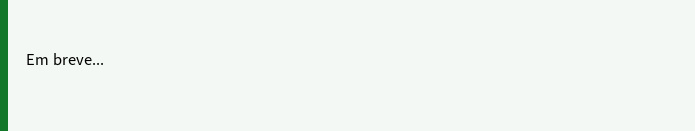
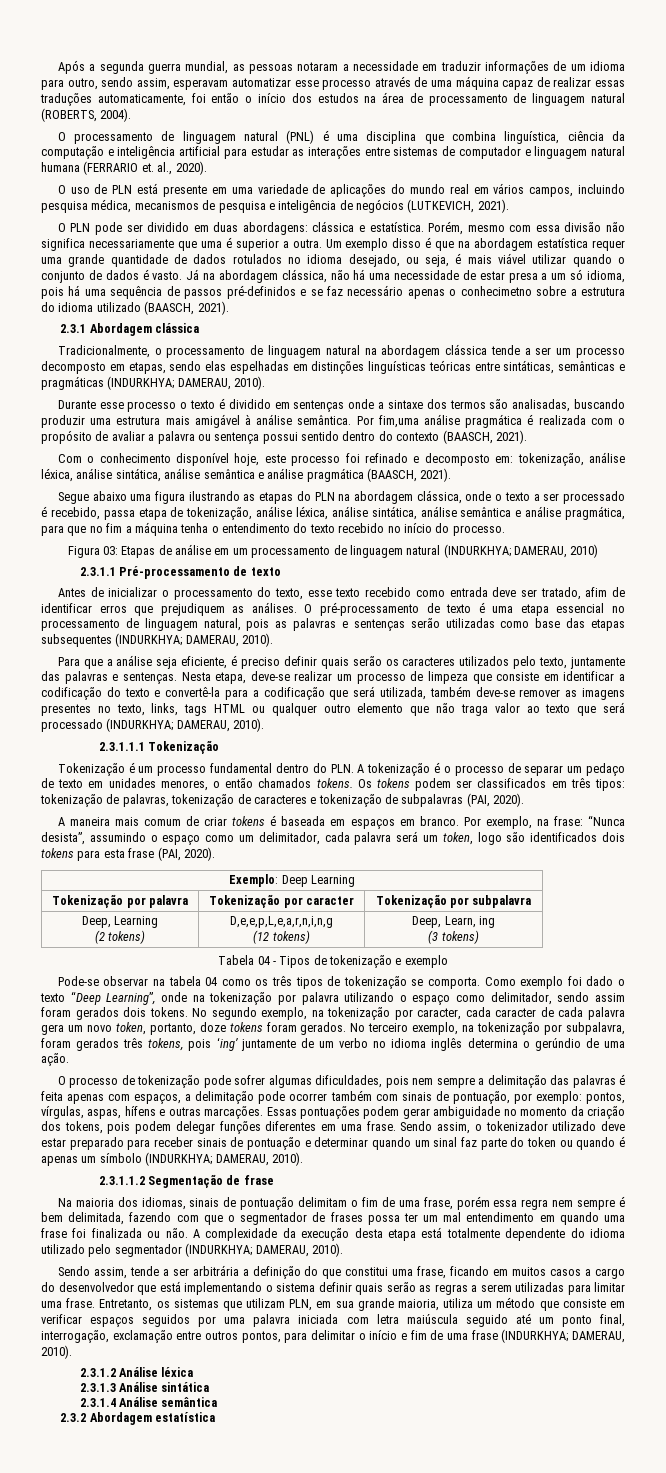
[26,53,105,66] Em breve... -> [57,60,625,74] [41,76,626,90] [40,92,625,106] [41,108,132,122] [57,130,625,144] [41,146,626,159] [41,161,207,175] [57,183,625,197] [41,199,509,213] [57,221,625,235] [41,237,625,251] [41,253,625,267] [41,269,626,283] [41,285,625,299] [41,301,229,315] [60,323,199,336] [57,344,625,358] [41,360,625,374] [41,376,266,390] [57,398,625,412] [41,414,625,428] [41,430,527,444] [57,452,625,466] [41,468,452,482] [57,490,625,504] [41,506,625,520] [41,522,505,536] [67,544,599,558] [79,566,281,579] [57,587,625,600] [41,602,625,616] [41,618,625,631] [41,633,274,647] [57,655,625,669] [41,671,625,684] [41,686,625,700] [41,702,625,716] [41,718,265,732] [98,740,220,754] [57,762,625,776] [41,778,625,791] [40,793,525,807] [57,815,625,829] [41,831,625,845] [41,847,215,861] [229,874,355,887] [52,894,188,908] [209,894,354,908] [375,894,532,908] [81,916,159,928] [94,930,146,944] [230,916,333,928] [253,930,310,944] [412,916,495,928] [428,930,479,944] [218,955,448,968] [57,976,625,989] [40,991,626,1005] [41,1007,626,1020] [41,1022,625,1035] [41,1037,626,1051] [41,1053,69,1066] [57,1074,625,1088] [41,1090,625,1104] [41,1106,626,1119] [41,1121,626,1134] [41,1136,626,1150] [41,1152,303,1166] [98,1174,274,1188] [57,1196,625,1210] [41,1212,625,1225] [41,1227,625,1241] [41,1243,343,1257] [57,1265,625,1279] [41,1281,625,1295] [41,1297,625,1311] [41,1313,625,1327] [41,1329,626,1343] [41,1345,72,1359] [79,1367,194,1377] [79,1382,210,1392] [79,1397,218,1407] [60,1412,215,1425] Após a segunda guerra mundial, as pessoas notaram a necessidade em traduzir informações de um idioma para outro, sendo assim, esperavam automatizar esse processo através de uma máquina capaz de realizar essas traduções automaticamente, foi então o início dos estudos na área de processamento de linguagem natural (ROBERTS, 2004). // O processamento de linguagem natural (PNL) é uma disciplina que combina linguística, ciência da computação e inteligência artificial para estudar as interações entre sistemas de computador e linguagem natural humana (FERRARIO et. al., 2020). // O uso de PLN está presente em uma variedade de aplicações do mundo real em vários campos, incluindo pesquisa médica, mecanismos de pesquisa e inteligência de negócios (LUTKEVICH, 2021). // O PLN pode ser dividido em duas abordagens: clássica e estatística. Porém, mesmo com essa divisão não significa necessariamente que uma é superior a outra. Um exemplo disso é que na abordagem estatística requer uma grande quantidade de dados rotulados no idioma desejado, ou seja, é mais viável utilizar quando o conjunto de dados é vasto. Já na abordagem clássica, não há uma necessidade de estar presa a um só idioma, pois há uma sequência de passos pré-definidos e se faz necessário apenas o conhecimetno sobre a estrutura do idioma utilizado (BAASCH, 2021). // 2.3.1 Abordagem clássica // Tradicionalmente, o processamento de linguagem natural na abordagem clássica tende a ser um processo decomposto em etapas, sendo elas espelhadas em distinções linguísticas teóricas entre sintáticas, semânticas e pragmáticas (INDURKHYA; DAMERAU, 2010). // Durante esse processo o texto é dividido em sentenças onde a sintaxe dos termos são analisadas, buscando produzir uma estrutura mais amigável à análise semântica. Por fim,uma análise pragmática é realizada com o propósito de avaliar a palavra ou sentença possui sentido dentro do contexto (BAASCH, 2021). // Com o conhecimento disponível hoje, este processo foi refinado e decomposto em: tokenização, análise léxica, análise sintática, análise semântica e análise pragmática (BAASCH, 2021). // Segue abaixo uma figura ilustrando as etapas do PLN na abordagem clássica, onde o texto a ser processado é recebido, passa etapa de tokenização, análise léxica, análise sintática, análise semântica e análise pragmática, para que no fim a máquina tenha o entendimento do texto recebido no início do processo. // Figura 03: Etapas de análise em um processamento de linguagem natural (INDURKHYA; DAMERAU, 2010) // 2.3.1.1 Pré-processamento de texto // Antes de inicializar o processamento do texto, esse texto recebido como entrada deve ser tratado, afim de identificar erros que prejudiquem as análises. O pré-processamento de texto é uma etapa essencial no processamento de linguagem natural, pois as palavras e sentenças serão utilizadas como base das etapas subsequentes (INDURKHYA; DAMERAU, 2010). // Para que a análise seja eficiente, é preciso definir quais serão os caracteres utilizados pelo texto, juntamente das palavras e sentenças. Nesta etapa, deve-se realizar um processo de limpeza que consiste em identificar a codificação do texto e convertê-la para a codificação que será utilizada, também deve-se remover as imagens presentes no texto, links, tags HTML ou qualquer outro elemento que não traga valor ao texto que será processado (INDURKHYA; DAMERAU, 2010). // 2.3.1.1.1 Tokenização // Tokenização é um processo fundamental dentro do PLN. A tokenização é o processo de separar um pedaço de texto em unidades menores, o então chamados tokens. Os tokens podem ser classificados em três tipos: tokenização de palavras, tokenização de caracteres e tokenização de subpalavras (PAI, 2020). // A maneira mais comum de criar tokens é baseada em espaços em branco. Por exemplo, na frase: “Nunca desista”, assumindo o espaço como um delimitador, cada palavra será um token, logo são identificados dois tokens para esta frase (PAI, 2020). // Exemplo: Deep Learning // Tokenização por palavra | Tokenização por caracter | Tokenização por subpalavra // Deep, Learning // (2 tokens) | D,e,e,p,L,e,a,r,n,i,n,g // (12 tokens) | Deep, Learn, ing // (3 tokens) // Tabela 04 - Tipos de tokenização e exemplo // Pode-se observar na tabela 04 como os três tipos de tokenização se comporta. Como exemplo foi dado o texto “Deep Learning”, onde na tokenização por palavra utilizando o espaço como delimitador, sendo assim foram gerados dois tokens. No segundo exemplo, na tokenização por caracter, cada caracter de cada palavra gera um novo token, portanto, doze tokens foram gerados. No terceiro exemplo, na tokenização por subpalavra, foram gerados três tokens, pois ‘ing’ juntamente de um verbo no idioma inglês determina o gerúndio de uma ação. // O processo de tokenização pode sofrer algumas dificuldades, pois nem sempre a delimitação das palavras é feita apenas com espaços, a delimitação pode ocorrer também com sinais de pontuação, por exemplo: pontos, vírgulas, aspas, hífens e outras marcações. Essas pontuações podem gerar ambiguidade no momento da criação dos tokens, pois podem delegar funções diferentes em uma frase. Sendo assim, o tokenizador utilizado deve estar preparado para receber sinais de pontuação e determinar quando um sinal faz parte do token ou quando é apenas um símbolo (INDURKHYA; DAMERAU, 2010). // 2.3.1.1.2 Segmentação de frase // Na maioria dos idiomas, sinais de pontuação delimitam o fim de uma frase, porém essa regra nem sempre é bem delimitada, fazendo com que o segmentador de frases possa ter um mal entendimento em quando uma frase foi finalizada ou não. A complexidade da execução desta etapa está totalmente dependente do idioma utilizado pelo segmentador (INDURKHYA; DAMERAU, 2010). // Sendo assim, tende a ser arbitrária a definição do que constitui uma frase, ficando em muitos casos a cargo do desenvolvedor que está implementando o sistema definir quais serão as regras a serem utilizadas para limitar uma frase. Entretanto, os sistemas que utilizam PLN, em sua grande maioria, utiliza um método que consiste em verificar espaços seguidos por uma palavra iniciada com letra maiúscula seguido até um ponto final, interrogação, exclamação entre outros pontos, para delimitar o início e fim de uma frase (INDURKHYA; DAMERAU, 2010). // 2.3.1.2 Análise léxica // 2.3.1.3 Análise sintática // 2.3.1.4 Análise semântica // 2.3.2 Abordagem estatística

